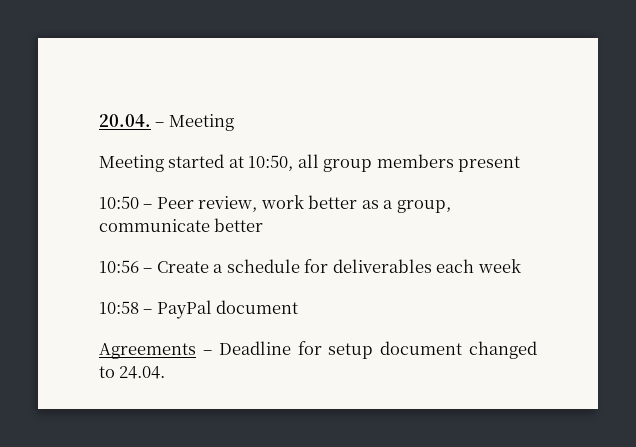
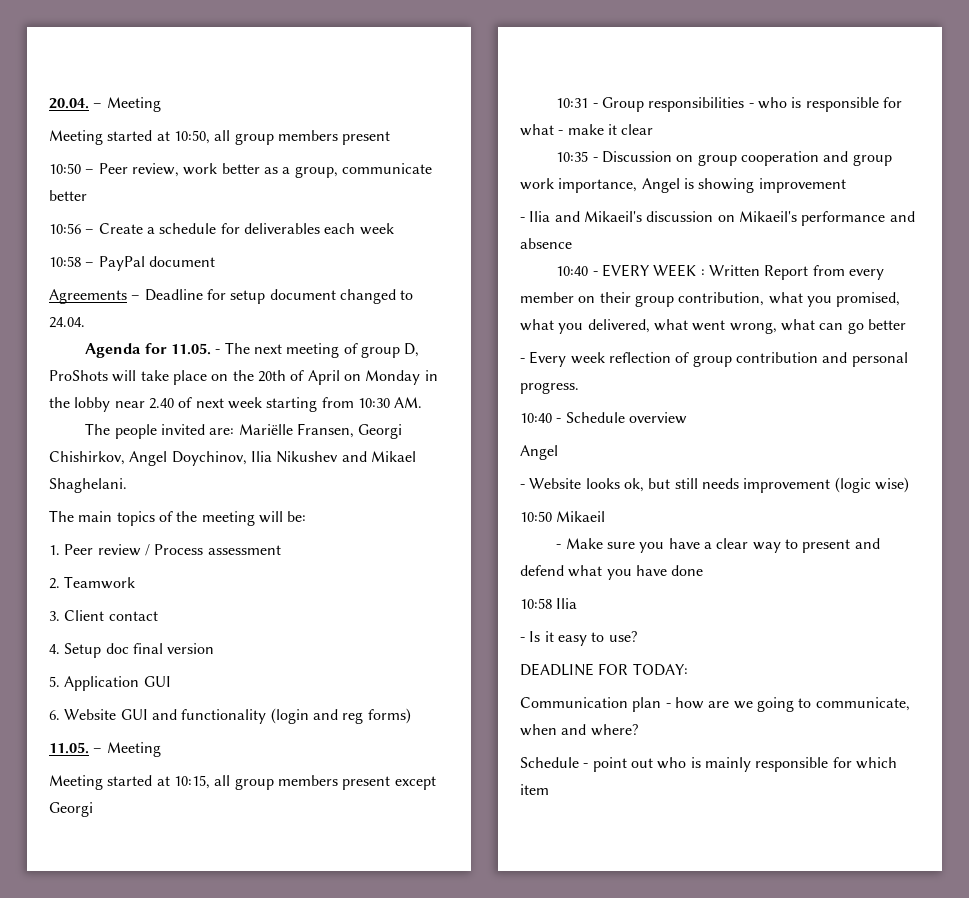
(166, 372) none -> [85,342,420,358] [49,370,438,385] [49,397,423,412] [85,423,403,439] [49,451,416,466] [49,478,127,493] [49,510,307,526] [49,544,281,556] [49,576,136,589] [49,610,158,621] [49,643,215,658] [49,676,171,691] [49,708,411,724] [49,742,161,757] [49,775,436,790] [49,802,93,817] [556,97,902,112] [520,124,654,136] [556,151,892,166] [520,178,846,193] [520,211,915,226] [520,238,572,249] [556,264,884,280] [520,292,901,307] [520,319,906,334] [520,351,908,367] [520,382,579,394] [520,412,687,424] [520,445,558,460] [520,477,909,493] [520,511,606,522] [556,538,880,553] [520,565,704,580] [520,598,578,609] [520,631,637,646] [520,663,688,676] [520,697,910,712] [520,724,638,736] [520,757,897,772] [520,784,549,795] // Agenda for 11.05. - The next meeting of group D, ProShots will take place on the 20th of April on Monday in the lobby near 2.40 of next week starting from 10:30 AM. // The people invited are: Mariëlle Fransen, Georgi Chishirkov, Angel Doychinov, Ilia Nikushev and Mikael Shaghelani. // The main topics of the meeting will be: // 1. Peer review / Process assessment // 2. Teamwork // 3. Client contact // 4. Setup doc final version // 5. Application GUI // 6. Website GUI and functionality (login and reg forms) // 11.05. – Meeting // Meeting started at 10:15, all group members present except Georgi // 10:31 - Group responsibilities - who is responsible for what - make it clear // 10:35 - Discussion on group cooperation and group work importance, Angel is showing improvement // - Ilia and Mikaeil's discussion on Mikaeil's performance and absence // 10:40 - EVERY WEEK : Written Report from every member on their group contribution, what you promised, what you delivered, what went wrong, what can go better // - Every week reflection of group contribution and personal progress. // 10:40 - Schedule overview // Angel // - Website looks ok, but still needs improvement (logic wise) // 10:50 Mikaeil // - Make sure you have a clear way to present and defend what you have done // 10:58 Ilia // - Is it easy to use? // DEADLINE FOR TODAY: // Communication plan - how are we going to communicate, when and where? // Schedule - point out who is mainly responsible for which item

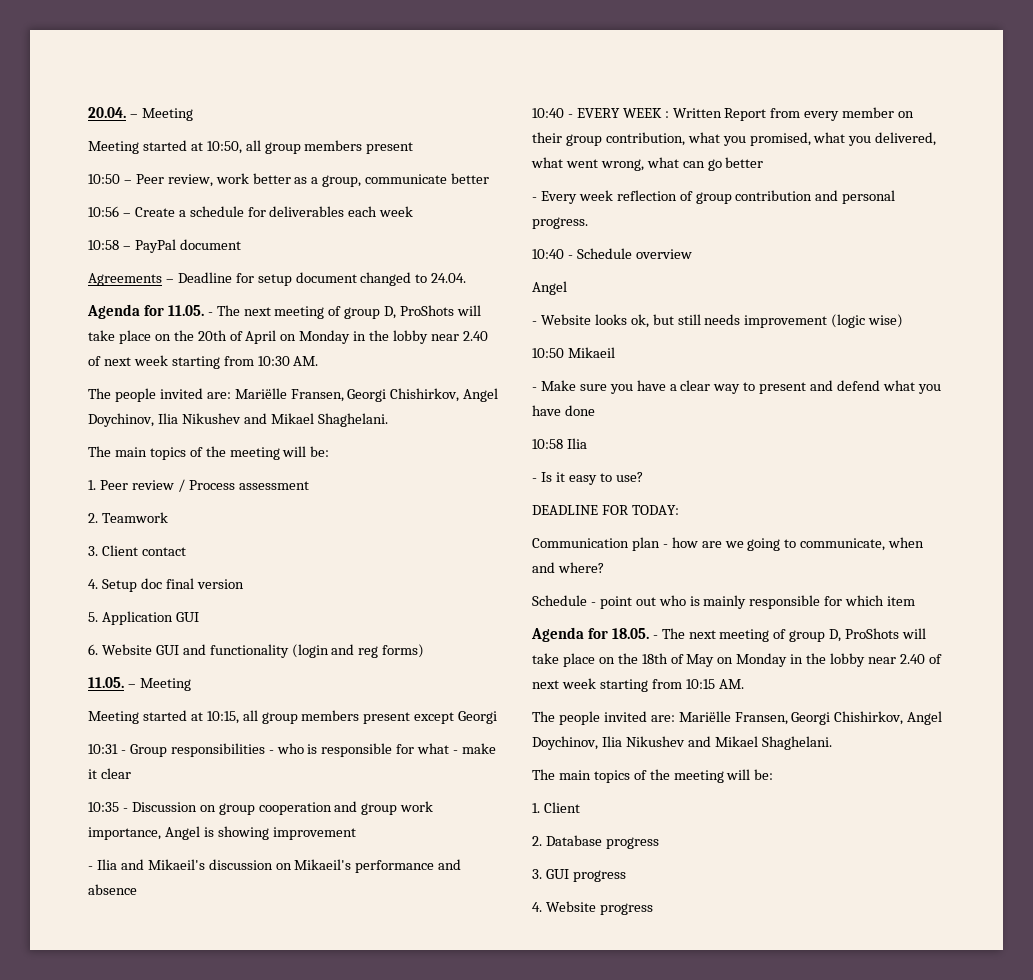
(549, 789) none -> [531,627,927,642] [532,653,942,667] [532,678,744,692] [532,711,943,725] [532,736,832,750] [532,769,774,783] [532,802,580,813] [532,835,659,849] [532,869,626,882] [532,901,653,915] // Agenda for 18.05. - The next meeting of group D, ProShots will take place on the 18th of May on Monday in the lobby near 2.40 of next week starting from 10:15 AM. // The people invited are: Mariëlle Fransen, Georgi Chishirkov, Angel Doychinov, Ilia Nikushev and Mikael Shaghelani. // The main topics of the meeting will be: // 1. Client // 2. Database progress // 3. GUI progress // 4. Website progress

